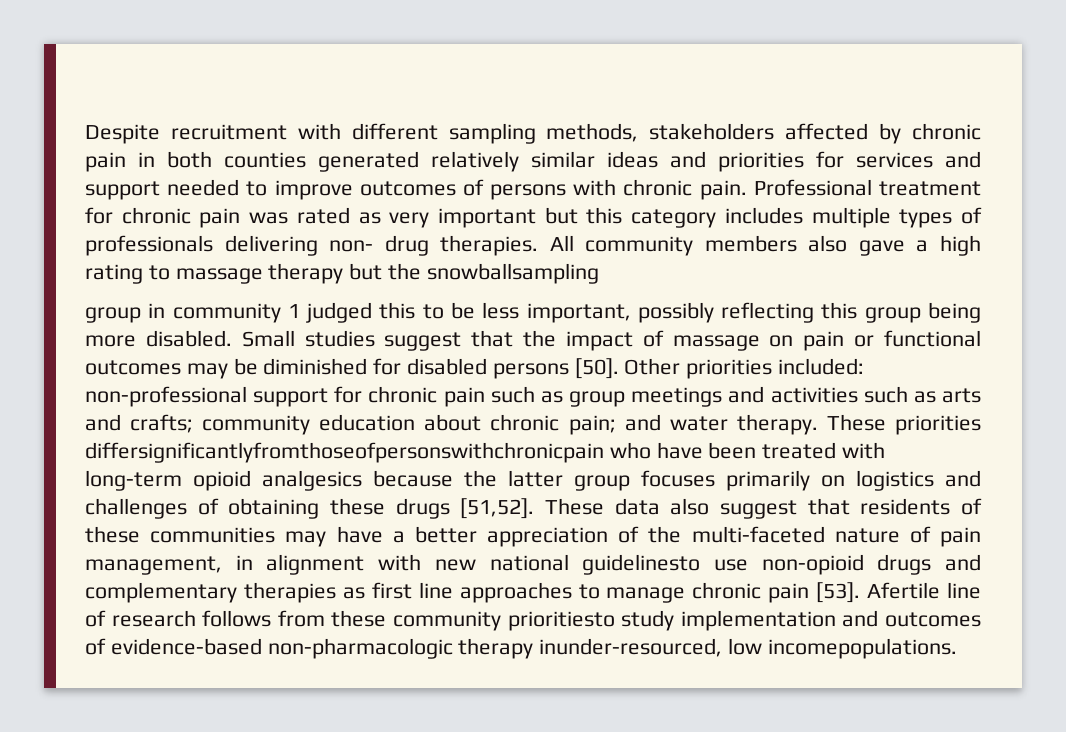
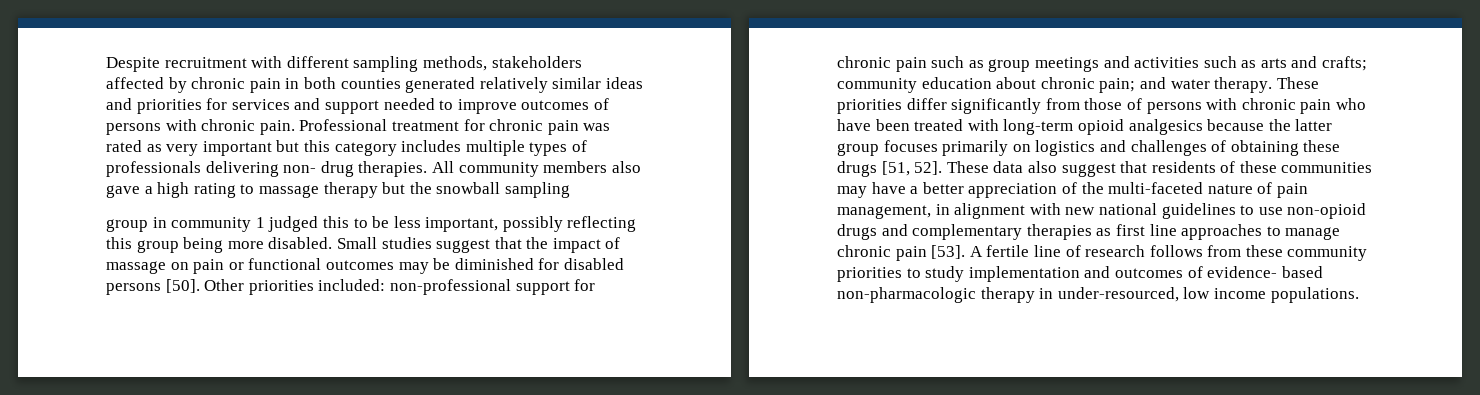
[426,263,599,284] snowballsampling -> [436,182,570,198] snowball sampling
[85,442,604,463] differsignificantlyfromthoseofpersonswithchronicpain -> [906,98,1332,114] differ significantly from those of persons with chronic pain
[460,498,535,519] [51,52]. -> [881,161,943,176] [51, 52].
[582,554,701,575] guidelinesto -> [1161,203,1255,219] guidelines to
[867,582,941,599] Afertile -> [969,245,1030,257] A fertile
[507,611,615,631] prioritiesto -> [837,267,921,282] priorities to
[110,638,957,659] evidence-based non-pharmacologic therapy inunder-resourced, low incomepopulations. -> [1207,266,1323,278] [837,287,1359,303] evidence- based non-pharmacologic therapy in under-resourced, low income populations.

